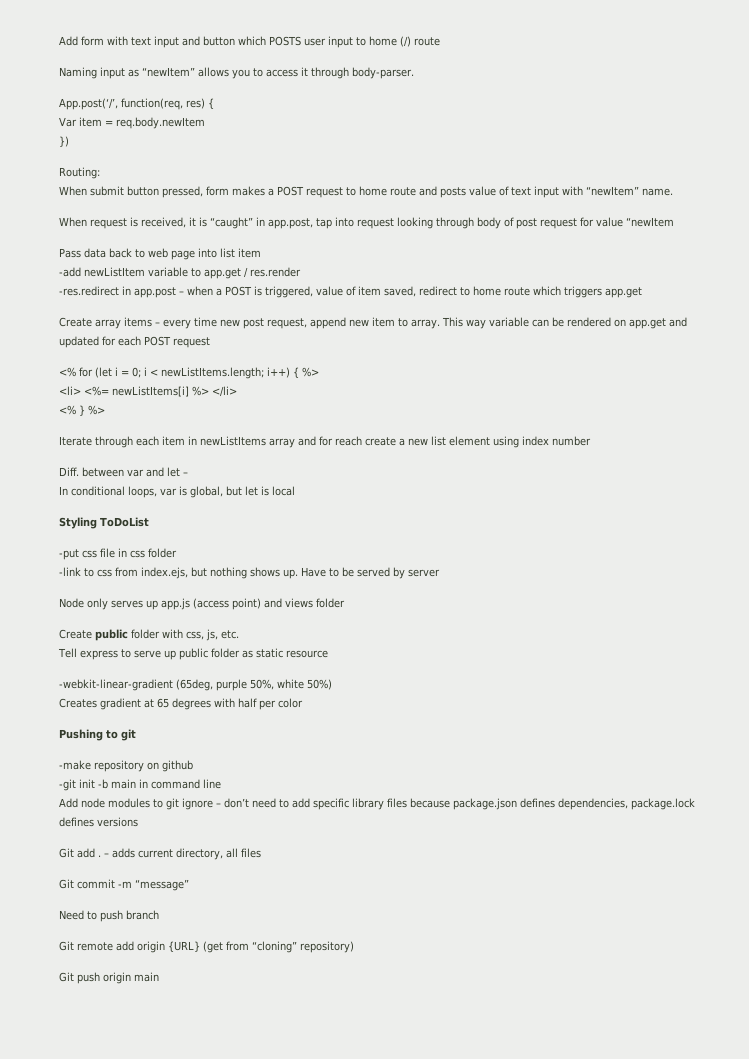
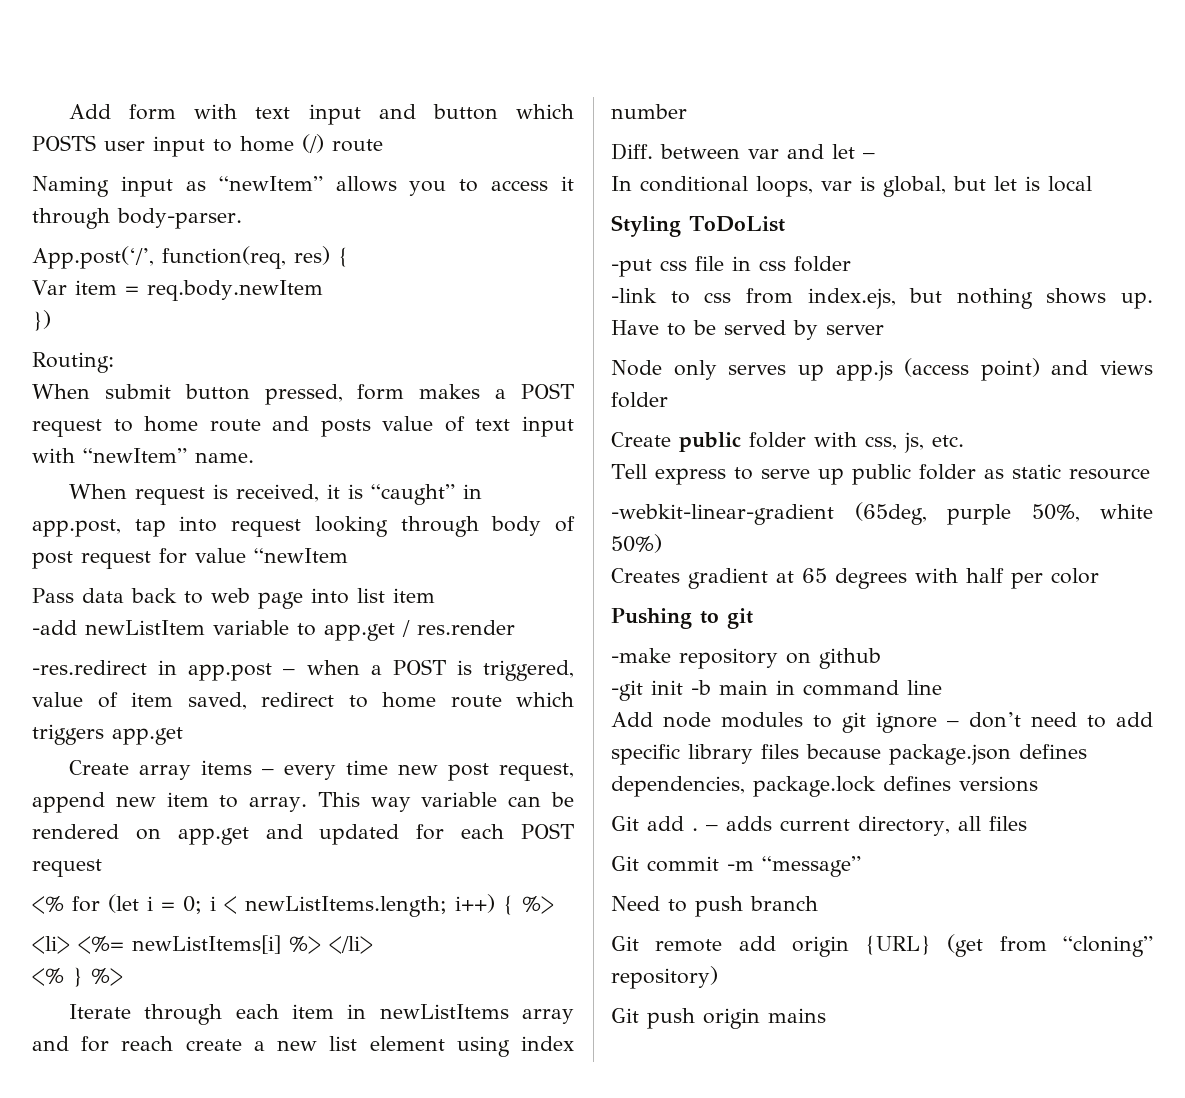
[134,972,159,982] main -> [768,1008,826,1023] mains

